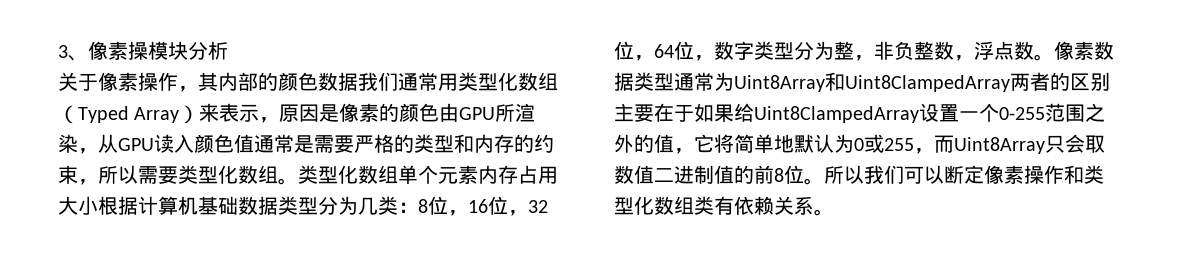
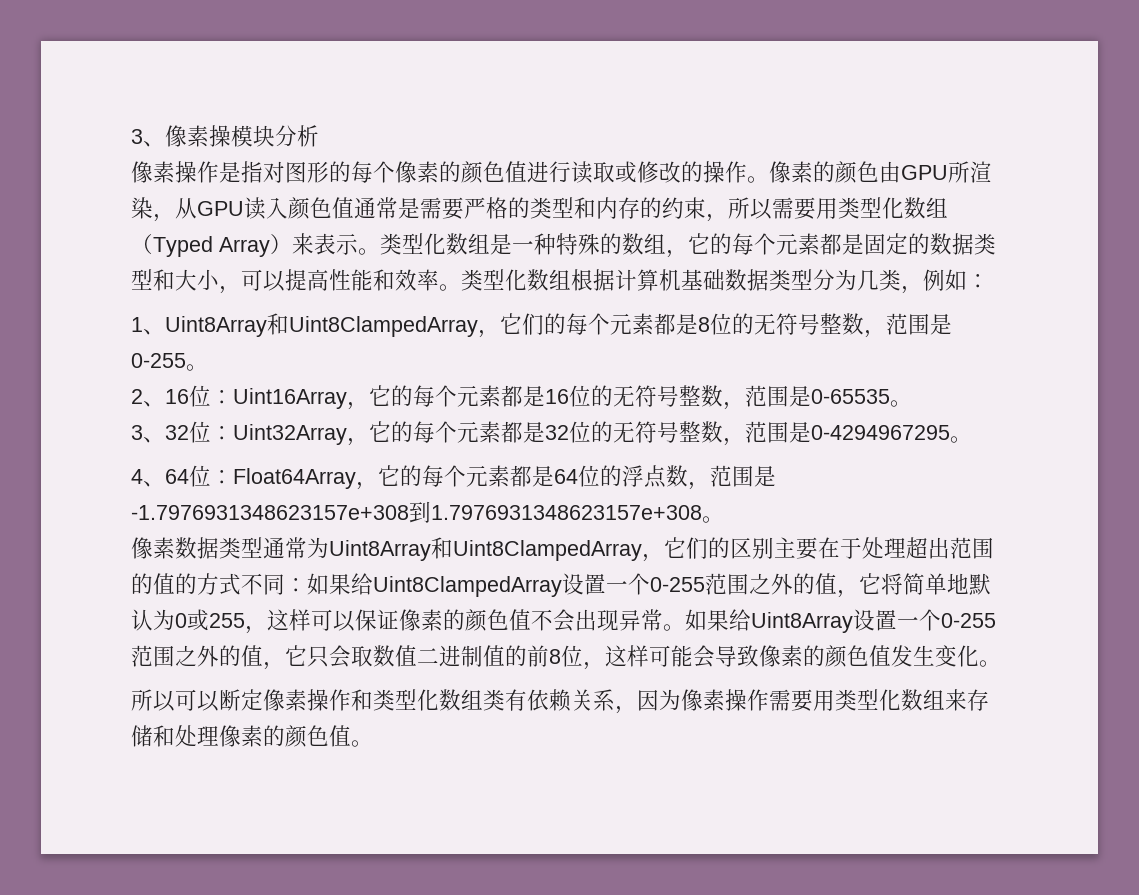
[58,72,558,92] [58,103,340,124] 关于像素操作，其内部的颜色数据我们通常用类型化数组（Typed Array）来表示，原因是 -> [131,161,769,184] 像素操作是指对图形的每个像素的颜色值进行读取或修改的操作。
[178,165,558,185] [58,196,98,215] 类型化数组。类型化数组单个元素内存占用大小 -> [816,197,948,219] [131,233,996,258] [131,269,571,294] 用类型化数组（Typed Array）来表示。类型化数组是一种特殊的数组，它的每个元素都是固定的数据类型和大小，可以提高性能和效率。类型化数组
[398,196,548,216] [614,41,1054,61] ：8位，16位，32位，64位，数字类型分为整，非负整数，浮点数。 -> [901,269,989,294] [131,313,952,338] [131,353,208,371] [131,385,912,410] [131,421,972,446] [131,465,776,490] [131,501,724,523] ，例如： // 1、Uint8Array和Uint8ClampedArray，它们的每个元素都是8位的无符号整数，范围是0-255。 // 2、16位：Uint16Array，它的每个元素都是16位的无符号整数，范围是0-65535。 // 3、32位：Uint32Array，它的每个元素都是32位的无符号整数，范围是0-4294967295。 // 4、64位：Float64Array，它的每个元素都是64位的浮点数，范围是-1.7976931348623157e+308到1.7976931348623157e+308。 //
[1010,72,1050,91] 两者 -> [642,537,708,562] ，它们
(694, 113) none -> [862,537,994,559] [131,573,307,595] 处理超出范围的值的方式不同：
[934,135,1045,154] 而Uint8Array -> [267,609,996,633] [131,645,307,670] 这样可以保证像素的颜色值不会出现异常。如果给Uint8Array设置一个0-255范围之外的值，它
[804,165,904,185] 。所以我们 -> [583,645,1001,670] [131,689,175,712] ，这样可能会导致像素的颜色值发生变化。 // 所以
(814, 205) none -> [615,689,989,714] [131,725,351,748] ，因为像素操作需要用类型化数组来存储和处理像素的颜色值

